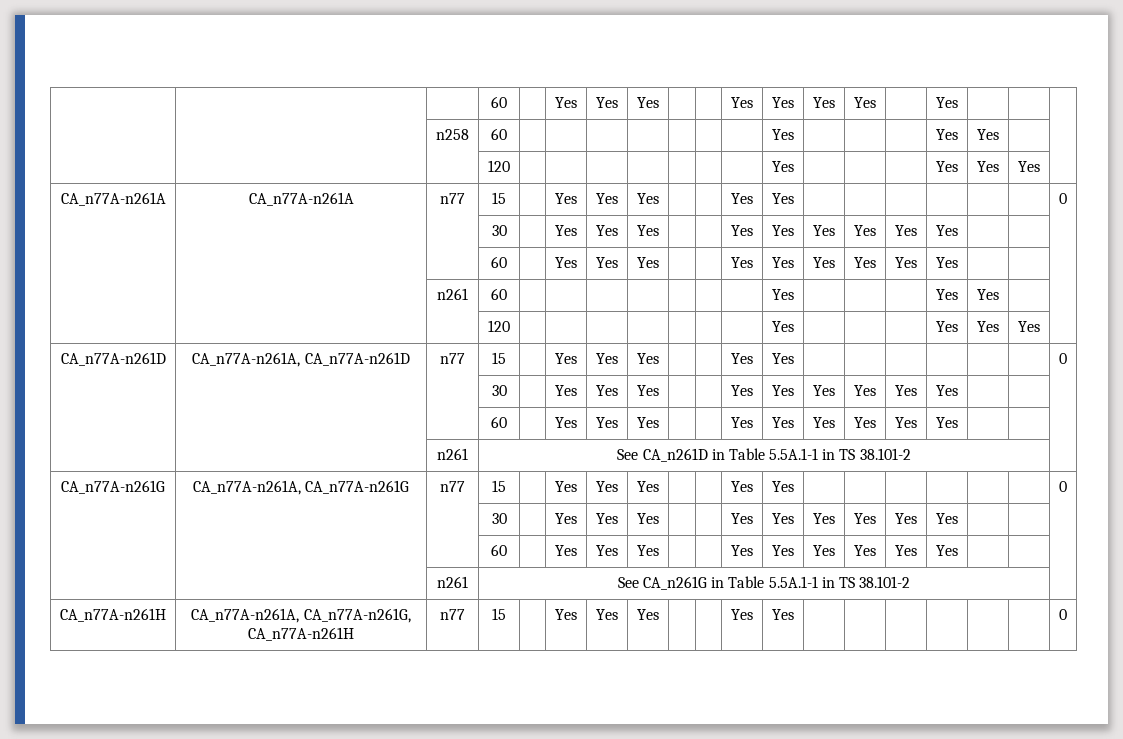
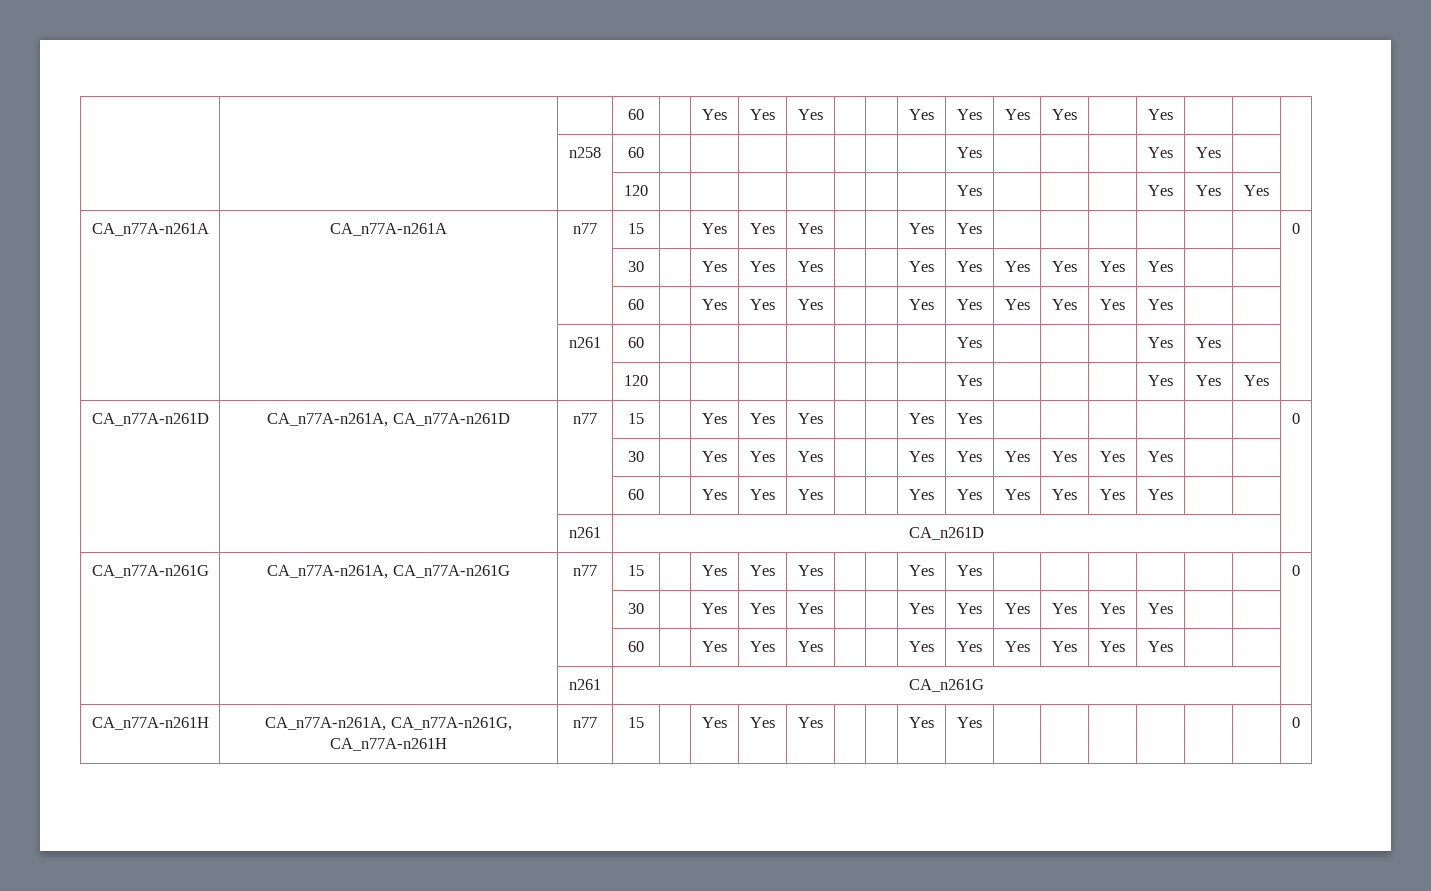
[617,449,639,460] See -> (601, 532) none
[711,448,911,460] in Table 5.5A.1-1 in TS 38.101-2 -> (985, 533) none
[617,577,639,588] See -> (601, 684) none
[711,576,911,588] in Table 5.5A.1-1 in TS 38.101-2 -> (985, 685) none

